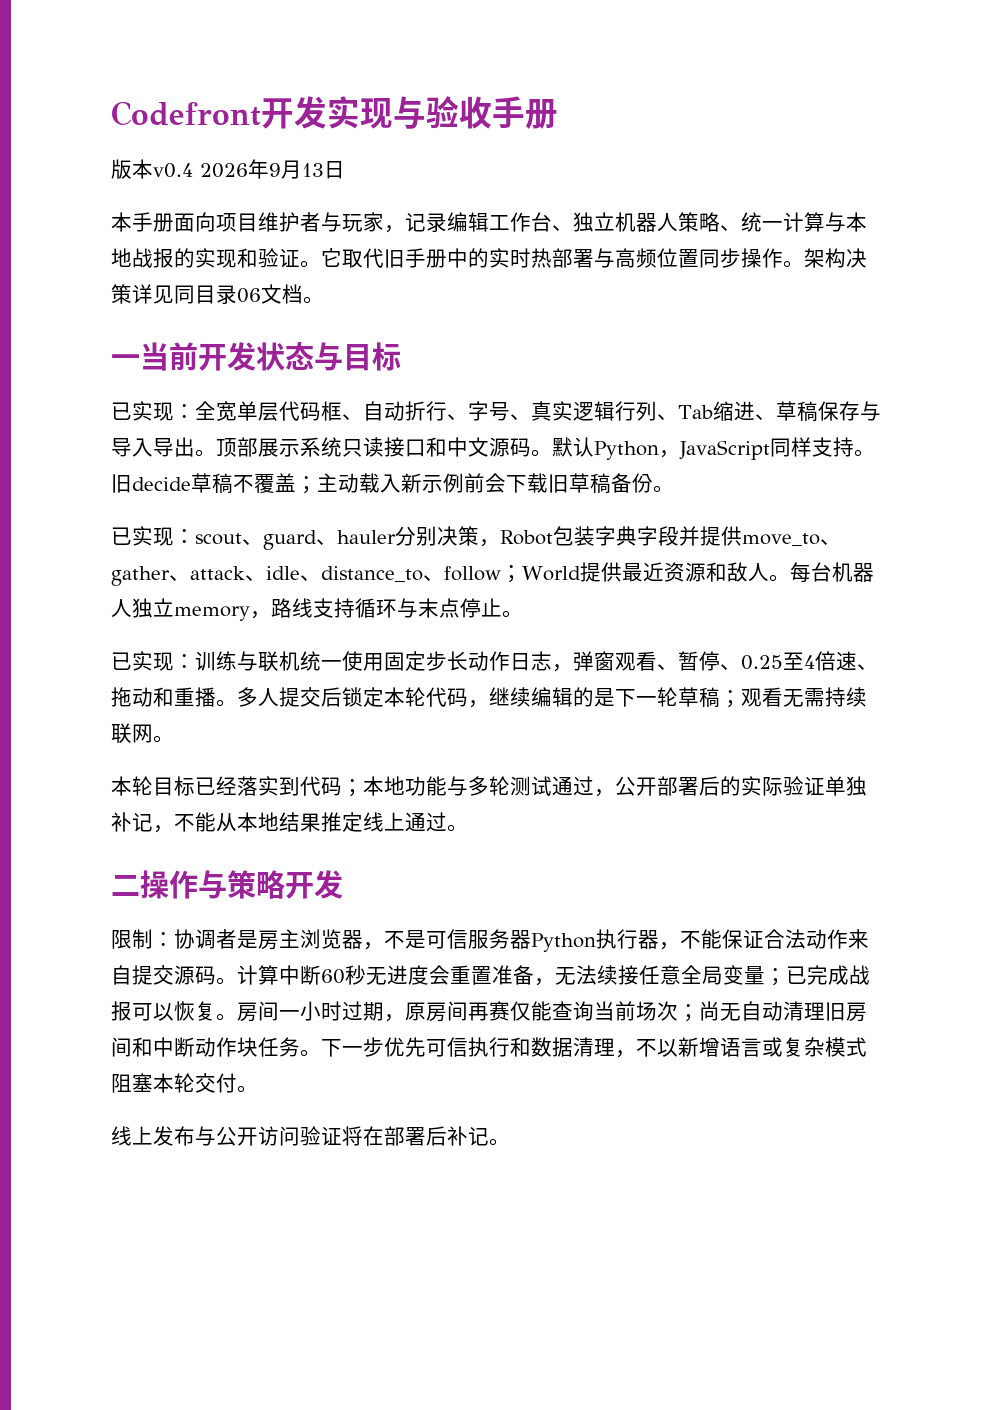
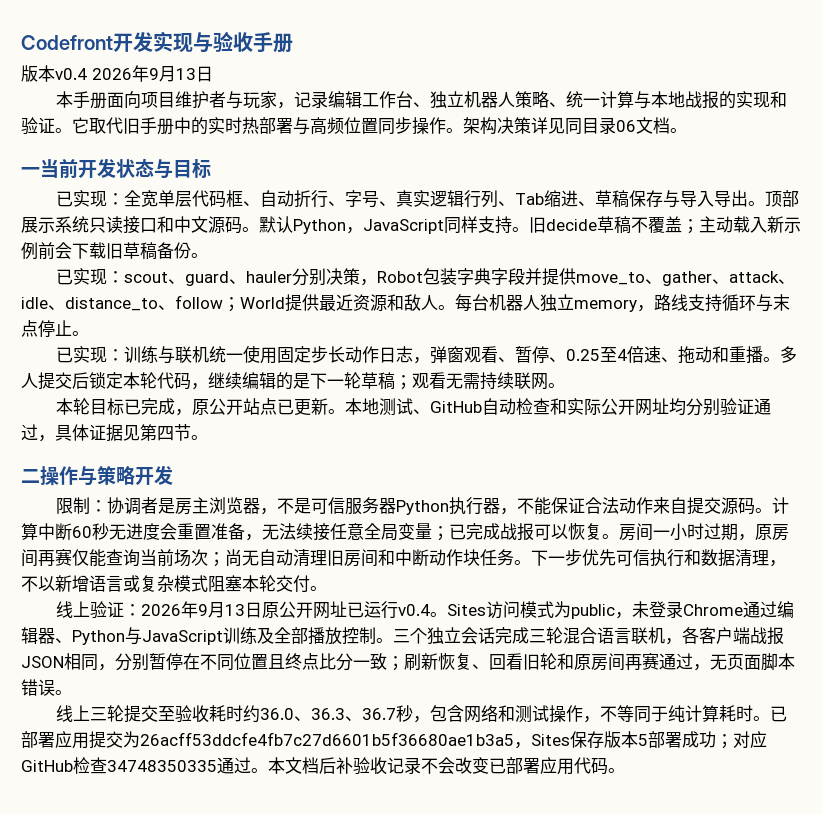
[216,776,867,797] [111,812,447,833] 经落实到代码；本地功能与多轮测试通过，公开部署后的实际验证单独补记，不能从本地结果推定线上通过 -> [140,398,771,416] [21,424,191,442] 完成，原公开站点已更新。本地测试、GitHub自动检查和实际公开网址均分别验证通过，具体证据见第四节
[153,1126,489,1146] 发布与公开访问验证将在部署后补记 -> [89,601,794,619] [21,627,784,645] [21,652,795,671] [21,679,72,696] [55,705,787,723] [21,731,767,749] [21,757,608,775] 验证：2026年9月13日原公开网址已运行v0.4。Sites访问模式为public，未登录Chrome通过编辑器、Python与JavaScript训练及全部播放控制。三个独立会话完成三轮混合语言联机，各客户端战报JSON相同，分别暂停在不同位置且终点比分一致；刷新恢复、回看旧轮和原房间再赛通过，无页面脚本错误。 // 线上三轮提交至验收耗时约36.0、36.3、36.7秒，包含网络和测试操作，不等同于纯计算耗时。已部署应用提交为26acff53ddcfe4fb7c27d6601b5f36680ae1b3a5，Sites保存版本5部署成功；对应GitHub检查34748350335通过。本文档后补验收记录不会改变已部署应用代码

